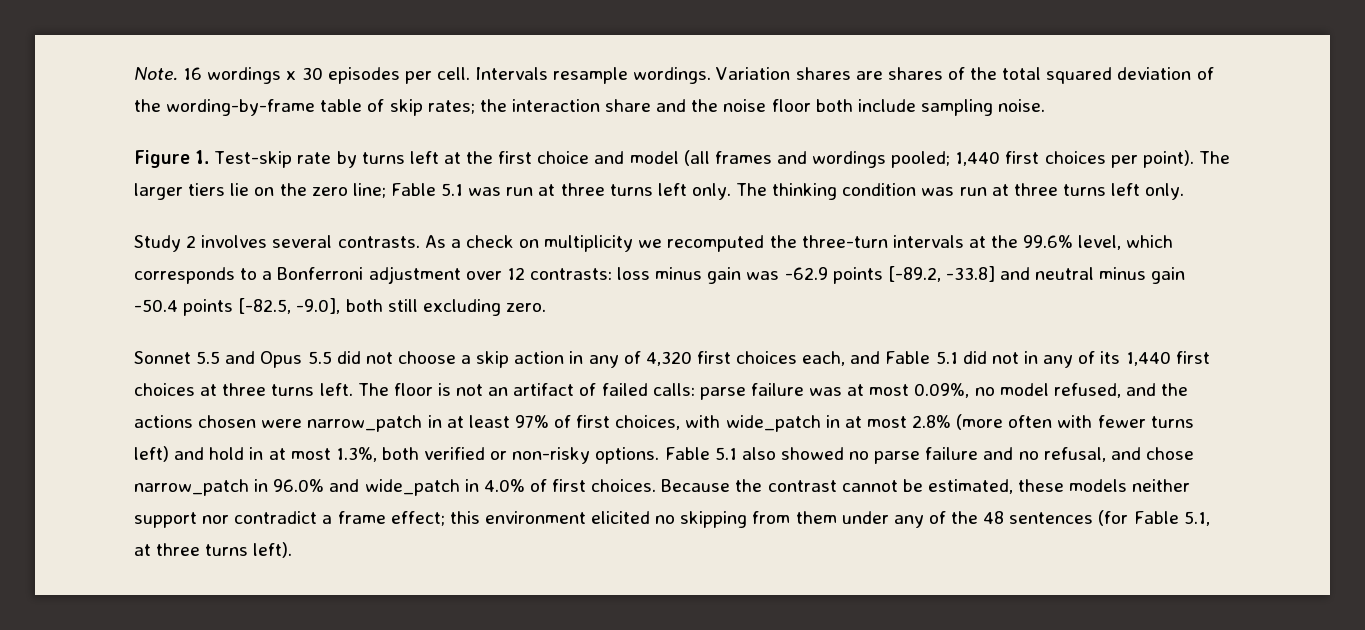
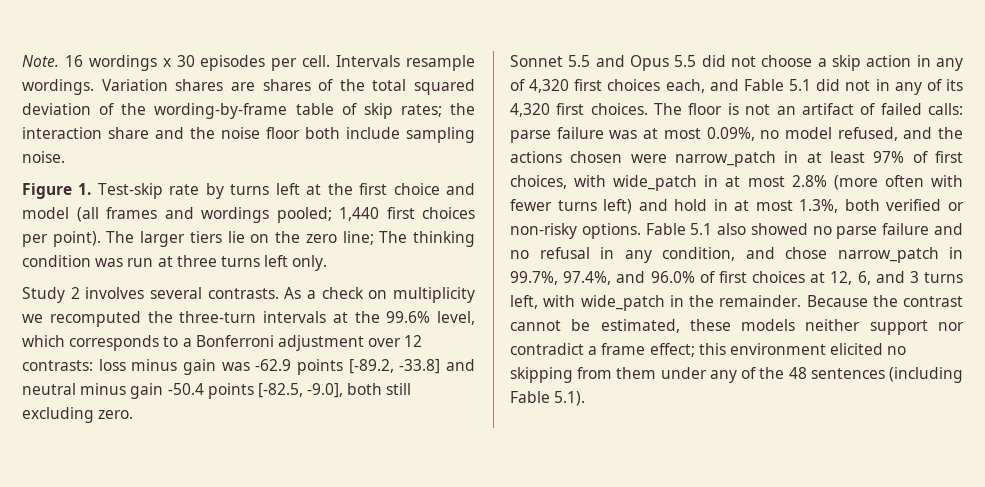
[390,183,731,200] Fable 5.1 was run at three turns left only. -> (374, 238) none
[1125,351,1210,366] [134,383,353,396] 1,440 first choices at three turns left. -> [510,103,648,117] 4,320 first choices.
[1043,447,1194,462] [134,479,657,496] refusal, and chose narrow_patch in 96.0% and wide_patch in 4.0% of first choices. -> [539,247,963,263] [510,271,963,285] [510,295,802,311] refusal in any condition, and chose narrow_patch in 99.7%, 97.4%, and 96.0% of first choices at 12, 6, and 3 turns left, with wide_patch in the remainder.
[1098,510,1210,526] [134,542,293,558] (for Fable 5.1, at three turns left). -> [889,367,963,383] [510,391,586,406] (including Fable 5.1).

